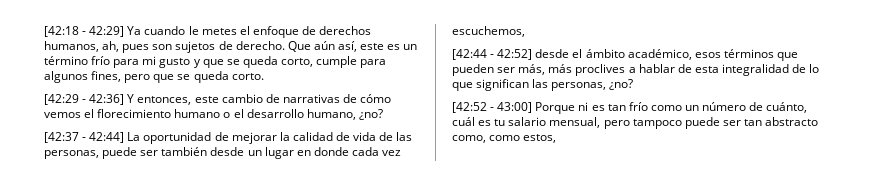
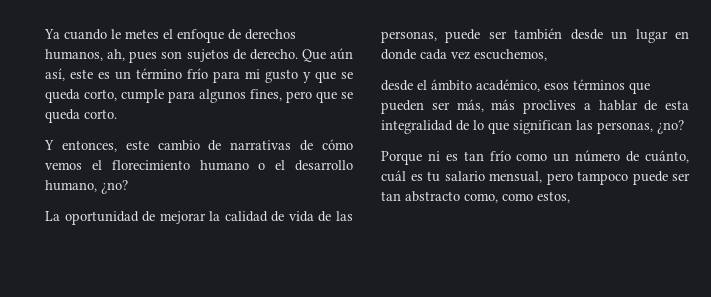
[44,26,125,37] [42:18 - 42:29] -> (44, 34) none
[44,94,125,105] [42:29 - 42:36] -> (117, 114) none
[44,132,125,143] [42:37 - 42:44] -> (128, 187) none
[452,49,533,60] [42:44 - 42:52] -> (547, 55) none
[452,102,533,113] [42:52 - 43:00] -> (684, 127) none

